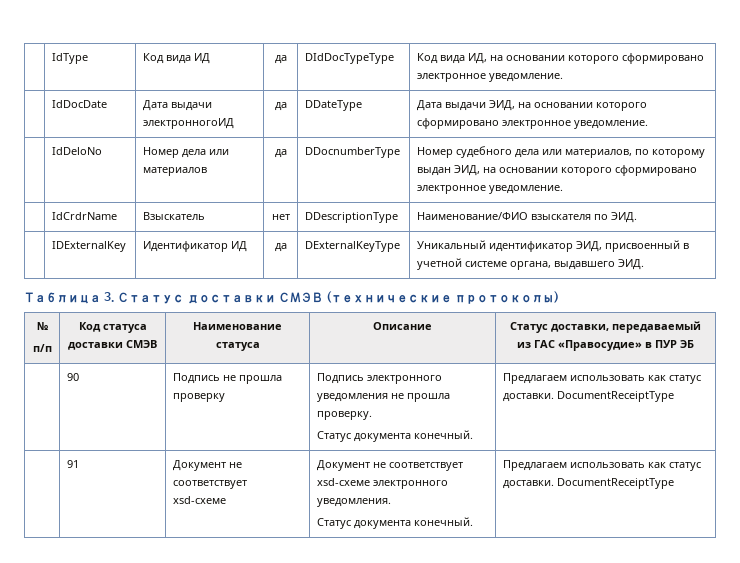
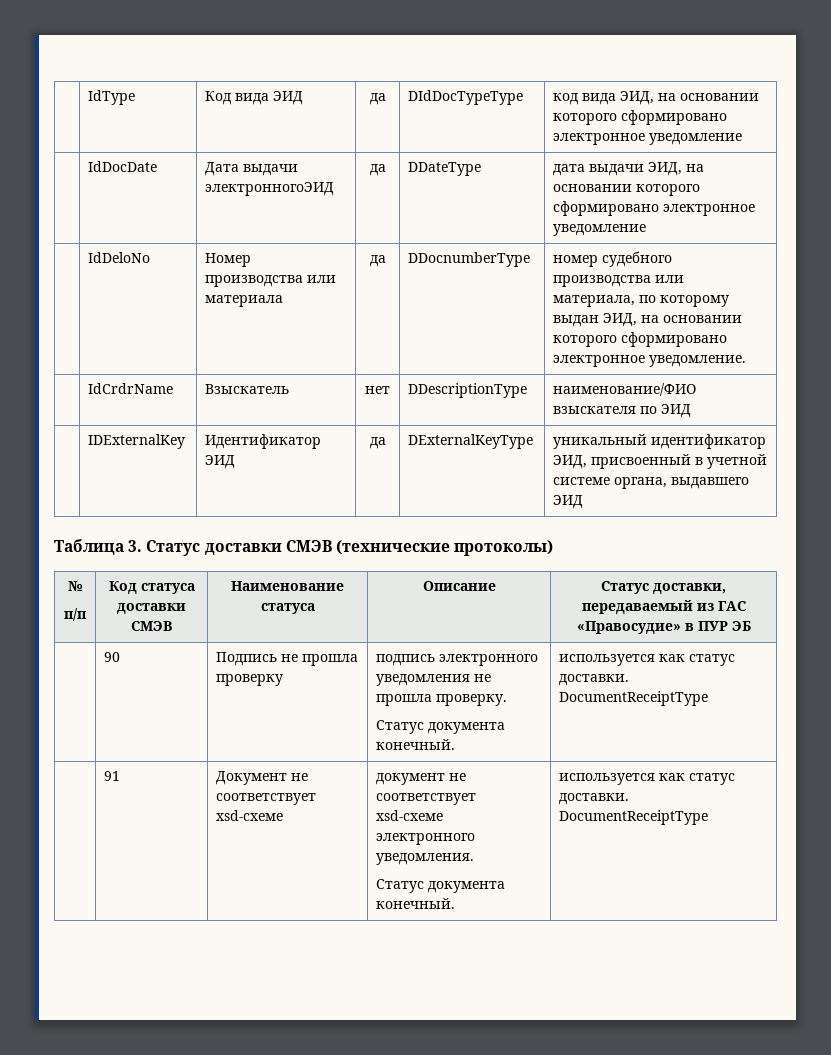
[193,53,210,64] ИД -> [273,91,304,105] ЭИД
[416,53,704,64] [416,73,563,82] Код вида ИД, на основании которого сформировано электронное уведомление. -> [553,91,760,105] [553,110,728,125] [553,133,743,145] код вида ЭИД, на основании которого сформировано электронное уведомление
[142,118,234,129] электронногоИД -> [205,182,335,196] электронногоЭИД
[416,100,442,111] Дата -> [553,164,586,176] дата
[573,120,648,129] уведомление. -> [553,224,647,236] уведомление
[181,149,229,158] [142,167,207,176] дела или материалов -> [205,275,337,287] [205,295,284,307] производства или материала
[416,146,632,158] Номер судебного дела или материалов, -> [553,251,673,267] [553,275,685,287] [553,295,636,307] номер судебного производства или материала,
[416,212,528,220] Наименование/ФИО -> [553,383,697,396] наименование/ФИО
[610,212,637,223] ЭИД. -> [661,404,692,418] ЭИД
[230,241,247,252] ИД -> [205,455,236,469] ЭИД
[416,240,486,249] Уникальный -> [553,434,648,449] уникальный
[617,259,644,270] ЭИД. -> [553,495,584,509] ЭИД
[316,373,364,384] Подпись -> [376,654,436,666] подпись
[502,373,645,384] Предлагаем использовать -> [559,654,656,666] используется
[316,460,370,471] Документ -> [376,773,446,785] документ
[502,460,645,471] Предлагаем использовать -> [559,773,656,785] используется

